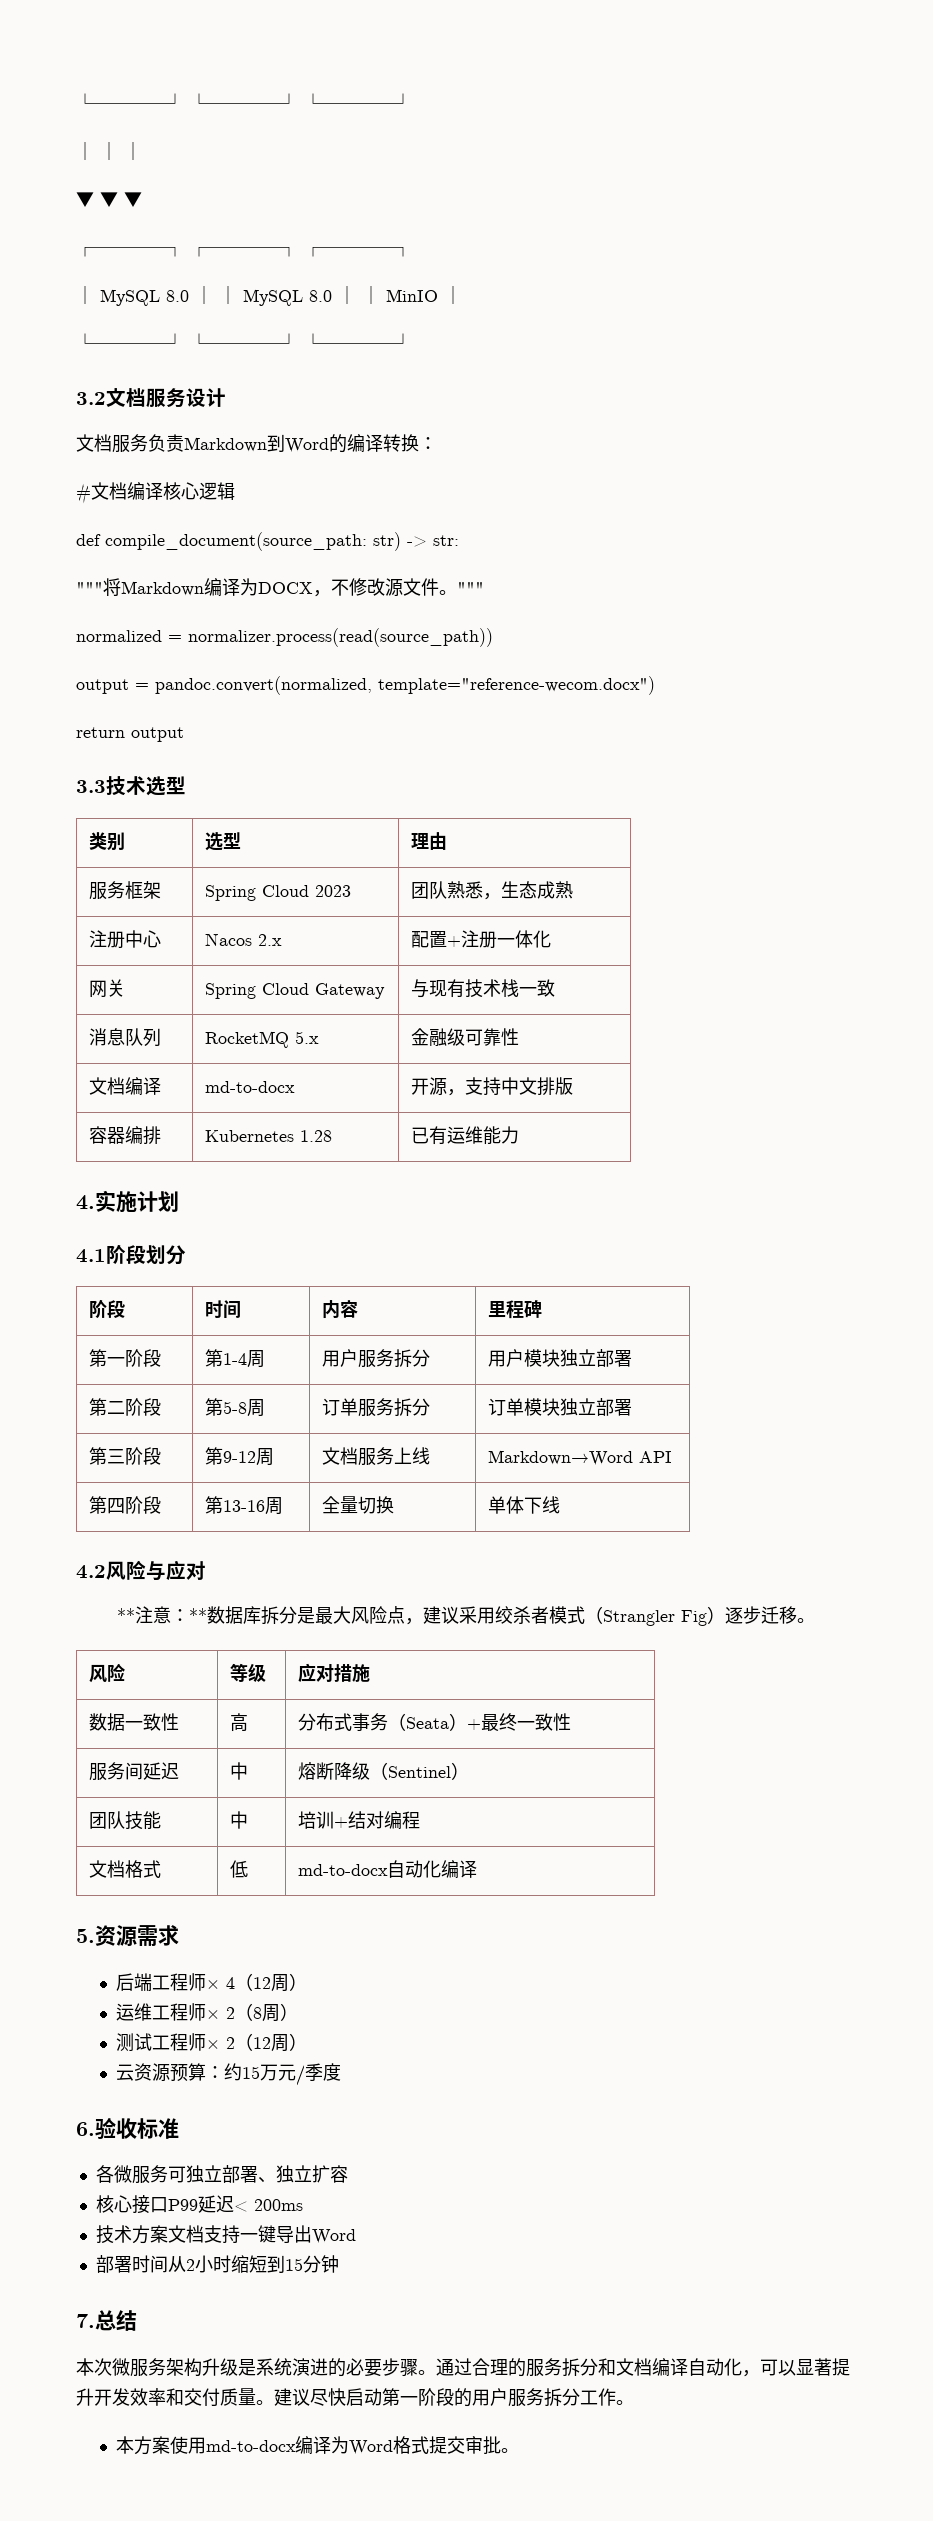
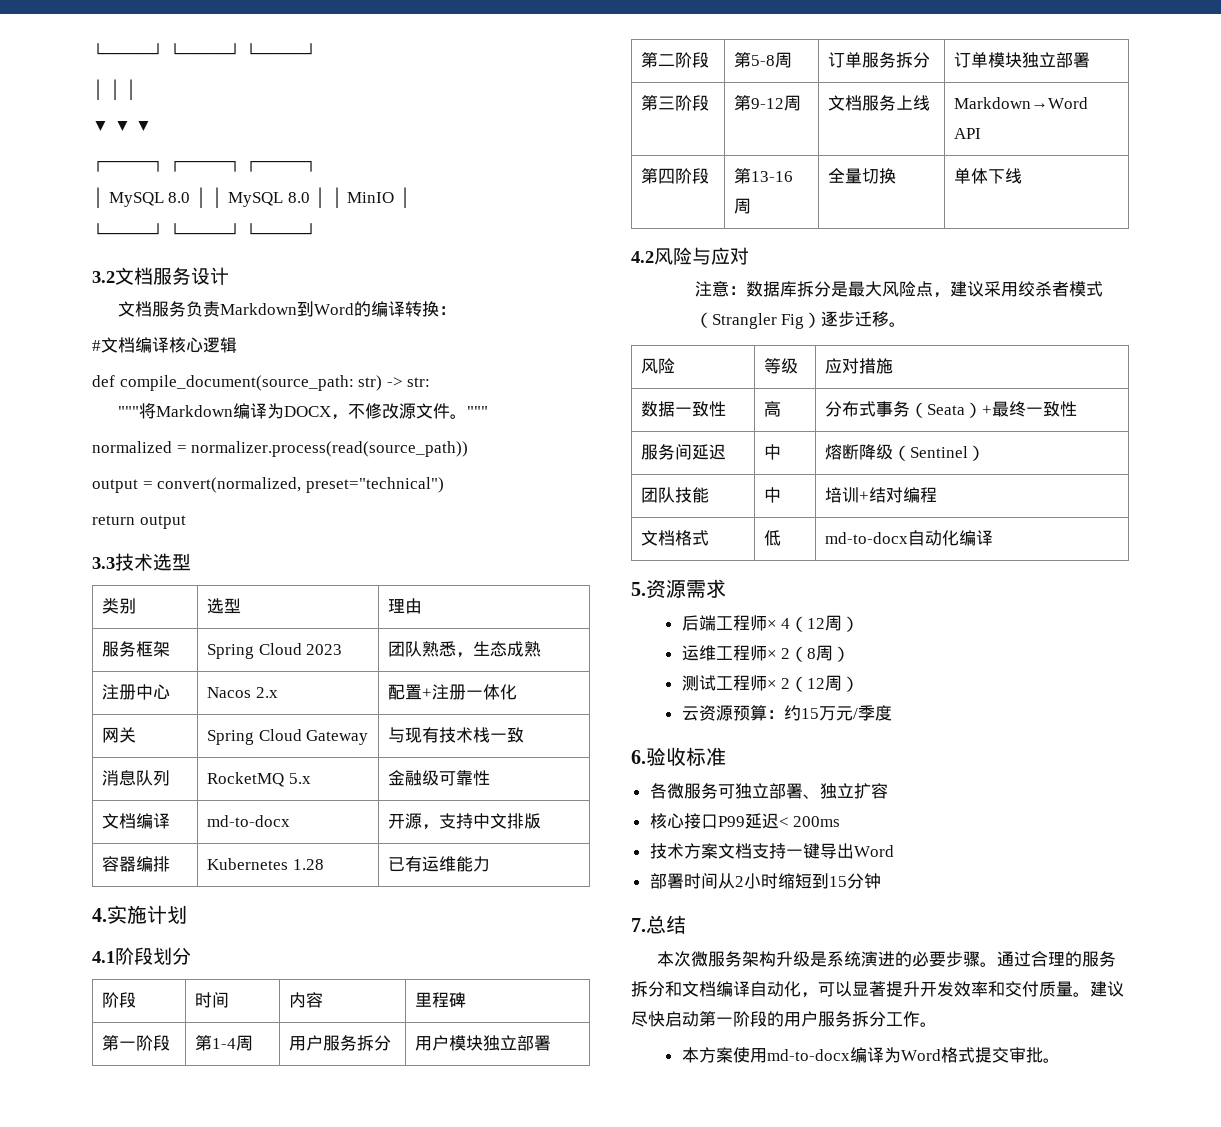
[155,676,655,695] pandoc.convert(normalized, template="reference-wecom.docx") -> [157,477,444,493] convert(normalized, preset="technical")
[116,1606,207,1624] **注意：** -> [694,281,746,297] 注意：

